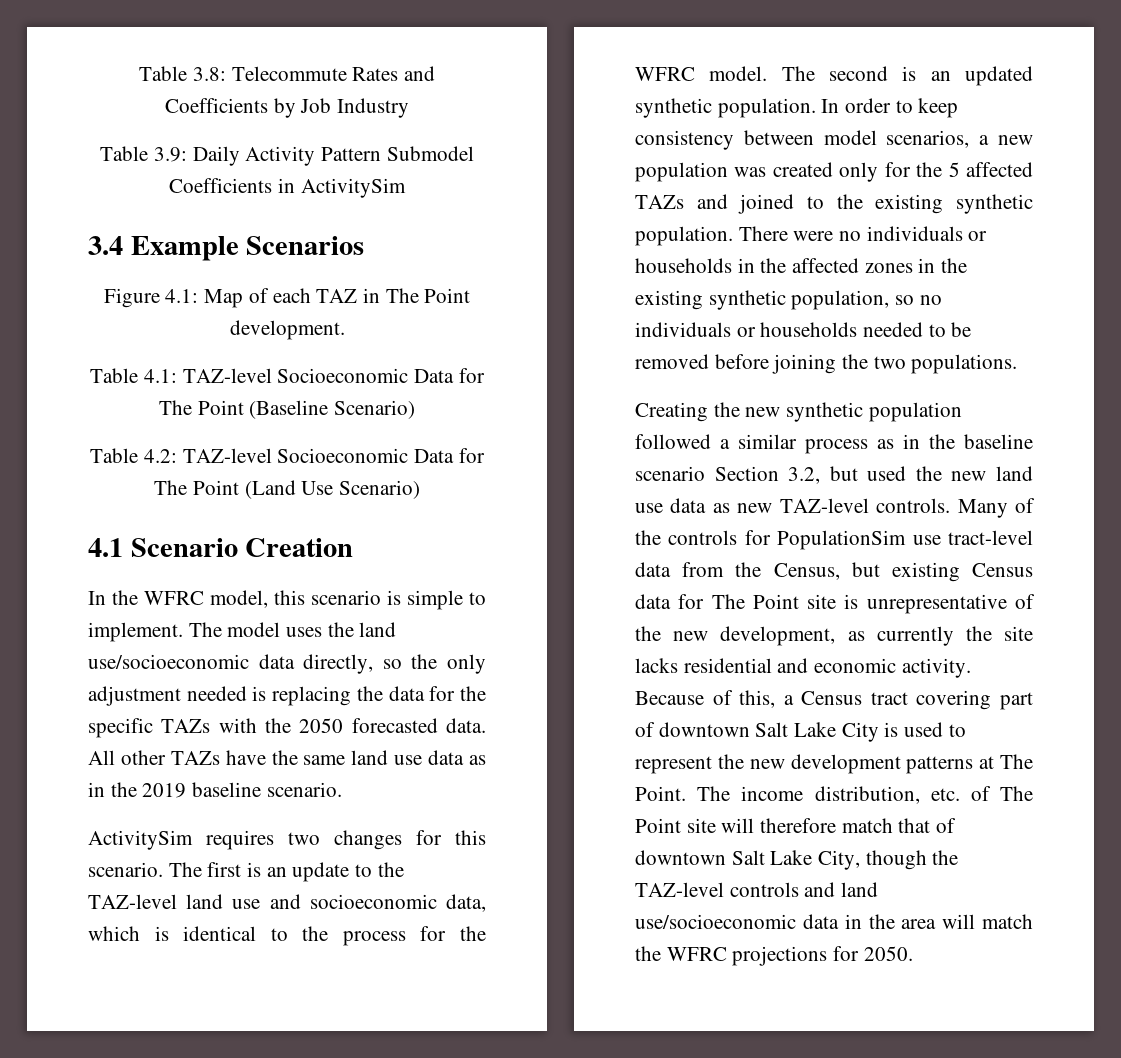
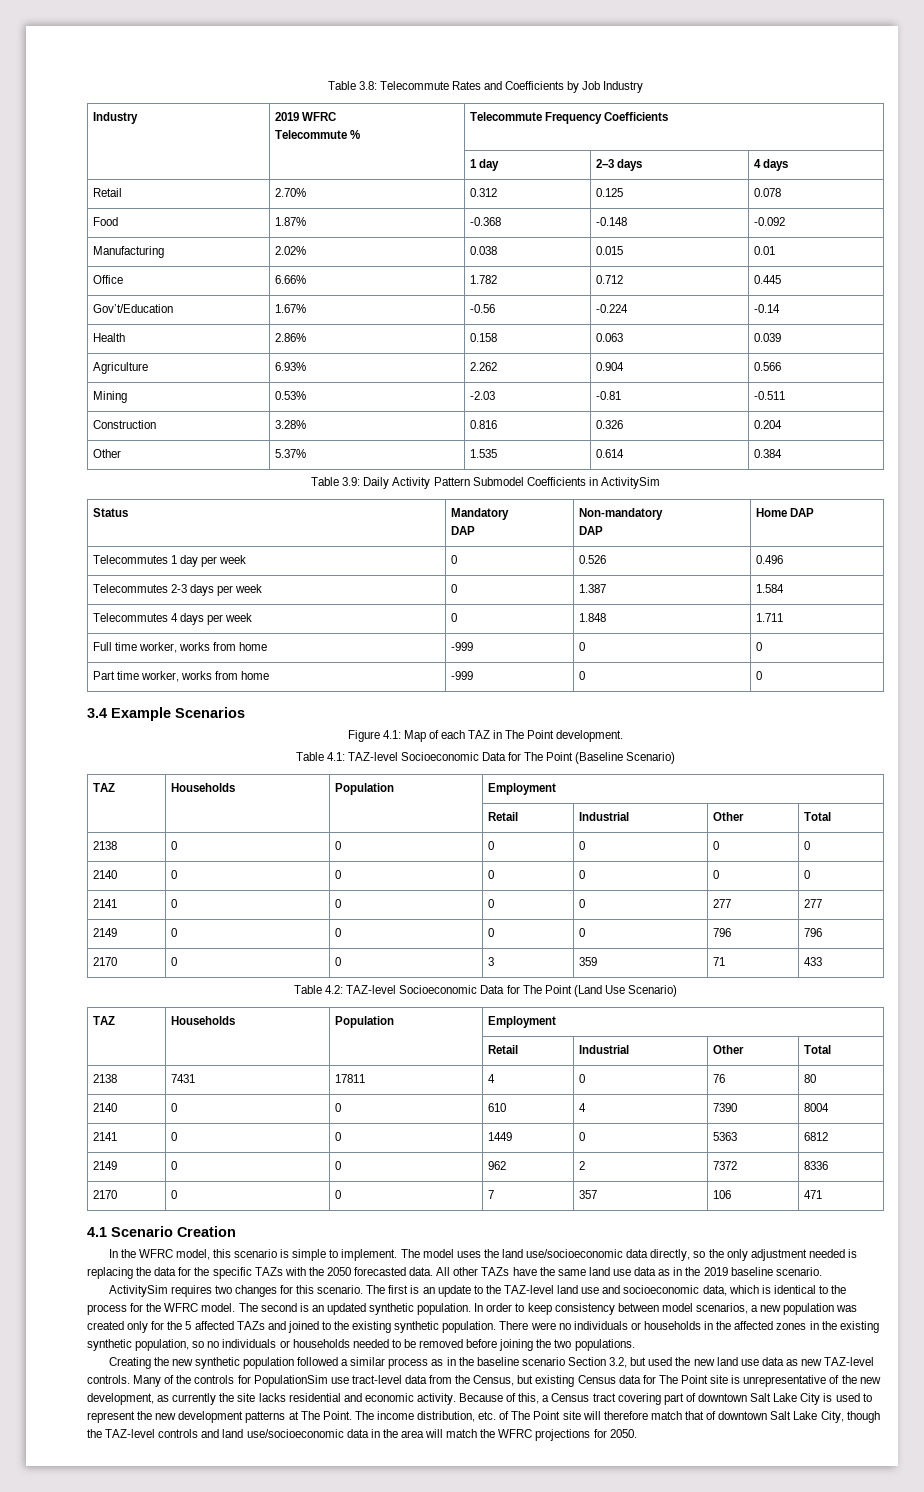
(410, 108) none -> [92,112,138,124] [274,112,336,121] [274,130,360,139] [469,112,669,124] [469,159,499,171] [595,159,642,171] [753,159,788,171] [92,188,122,197] [274,188,306,197] [469,188,497,197] [595,188,623,197] [753,188,781,197] [92,217,118,226] [274,217,306,226] [469,217,501,226] [595,217,627,226] [753,217,785,226] [92,246,164,258] [274,246,306,255] [469,246,497,255] [595,246,623,255] [753,246,775,255] [92,275,123,284] [274,275,306,284] [469,275,497,284] [595,275,623,284] [753,275,781,284] [92,304,173,313] [274,304,306,313] [469,304,495,313] [595,304,628,313] [753,304,780,313] [92,333,125,342] [274,333,306,342] [469,333,497,342] [595,333,623,342] [753,333,781,342] [92,362,148,374] [274,362,306,371] [469,362,497,371] [595,362,624,371] [753,362,781,371] [92,391,127,403] [274,391,306,400] [469,391,495,400] [595,391,621,400] [753,391,785,400] [92,420,156,429] [274,420,306,429] [469,420,497,429] [595,420,623,429] [753,420,782,429] [92,449,121,458] [274,449,306,458] [469,449,497,458] [595,449,624,458] [753,449,782,458] // Industry | 2019 WFRC // Telecommute % | Telecommute Frequency Coefficients // | | 1 day | 2–3 days | 4 days // Retail | 2.70% | 0.312 | 0.125 | 0.078 // Food | 1.87% | -0.368 | -0.148 | -0.092 // Manufacturing | 2.02% | 0.038 | 0.015 | 0.01 // Office | 6.66% | 1.782 | 0.712 | 0.445 // Gov’t/Education | 1.67% | -0.56 | -0.224 | -0.14 // Health | 2.86% | 0.158 | 0.063 | 0.039 // Agriculture | 6.93% | 2.262 | 0.904 | 0.566 // Mining | 0.53% | -2.03 | -0.81 | -0.511 // Construction | 3.28% | 0.816 | 0.326 | 0.204 // Other | 5.37% | 1.535 | 0.614 | 0.384
(406, 188) none -> [92,508,128,517] [450,508,509,520] [450,526,475,535] [578,508,663,520] [578,526,603,535] [755,508,814,517] [92,555,247,567] [450,555,457,564] [578,555,606,564] [755,555,783,564] [92,584,263,596] [450,584,457,593] [578,584,606,593] [755,584,784,593] [92,613,253,625] [450,613,457,622] [578,613,606,622] [755,613,783,622] [92,642,268,653] [450,642,473,651] [578,642,585,651] [755,642,762,651] [92,671,270,682] [450,671,473,680] [578,671,585,680] [755,671,762,680] // Status | Mandatory // DAP | Non-mandatory // DAP | Home DAP // Telecommutes 1 day per week | 0 | 0.526 | 0.496 // Telecommutes 2-3 days per week | 0 | 1.387 | 1.584 // Telecommutes 4 days per week | 0 | 1.848 | 1.711 // Full time worker, works from home | -999 | 0 | 0 // Part time worker, works from home | -999 | 0 | 0
(416, 409) none -> [92,783,115,792] [170,783,235,792] [334,783,394,795] [487,783,556,795] [487,812,518,821] [578,812,629,821] [712,812,744,821] [803,812,831,821] [92,841,117,850] [170,841,177,850] [334,841,341,850] [487,841,494,850] [578,841,585,850] [712,841,719,850] [803,841,810,850] [92,870,117,879] [170,870,177,879] [334,870,341,879] [487,870,494,879] [578,870,585,879] [712,870,719,879] [803,870,810,879] [92,899,117,908] [170,899,177,908] [334,899,341,908] [487,899,494,908] [578,899,585,908] [712,899,731,908] [803,899,822,908] [92,928,117,937] [170,928,177,937] [334,928,341,937] [487,928,494,937] [578,928,585,937] [712,928,731,937] [803,928,822,937] [92,957,117,966] [170,957,177,966] [334,957,341,966] [487,957,494,966] [578,957,597,966] [712,957,725,966] [803,957,822,966] // TAZ | Households | Population | Employment // | | | Retail | Industrial | Other | Total // 2138 | 0 | 0 | 0 | 0 | 0 | 0 // 2140 | 0 | 0 | 0 | 0 | 0 | 0 // 2141 | 0 | 0 | 0 | 0 | 277 | 277 // 2149 | 0 | 0 | 0 | 0 | 796 | 796 // 2170 | 0 | 0 | 3 | 359 | 71 | 433
(420, 489) none -> [92,1016,115,1025] [170,1016,235,1025] [334,1016,394,1028] [487,1016,556,1028] [487,1045,518,1054] [578,1045,629,1054] [712,1045,744,1054] [803,1045,831,1054] [92,1074,117,1083] [170,1074,195,1083] [334,1074,365,1083] [487,1074,495,1083] [578,1074,585,1083] [712,1074,725,1083] [803,1074,816,1083] [92,1103,117,1112] [170,1103,177,1112] [334,1103,341,1112] [487,1103,506,1112] [578,1103,586,1112] [712,1103,737,1112] [803,1103,829,1112] [92,1132,117,1141] [170,1132,177,1141] [334,1132,341,1141] [487,1132,512,1141] [578,1132,585,1141] [712,1132,737,1141] [803,1132,828,1141] [92,1161,117,1170] [170,1161,177,1170] [334,1161,341,1170] [487,1161,506,1170] [578,1161,585,1170] [712,1161,737,1170] [803,1161,828,1170] [92,1190,117,1199] [170,1190,177,1199] [334,1190,341,1199] [487,1190,494,1199] [578,1190,597,1199] [712,1190,731,1199] [803,1190,822,1199] // TAZ | Households | Population | Employment // | | | Retail | Industrial | Other | Total // 2138 | 7431 | 17811 | 4 | 0 | 76 | 80 // 2140 | 0 | 0 | 610 | 4 | 7390 | 8004 // 2141 | 0 | 0 | 1449 | 0 | 5363 | 6812 // 2149 | 0 | 0 | 962 | 2 | 7372 | 8336 // 2170 | 0 | 0 | 7 | 357 | 106 | 471

